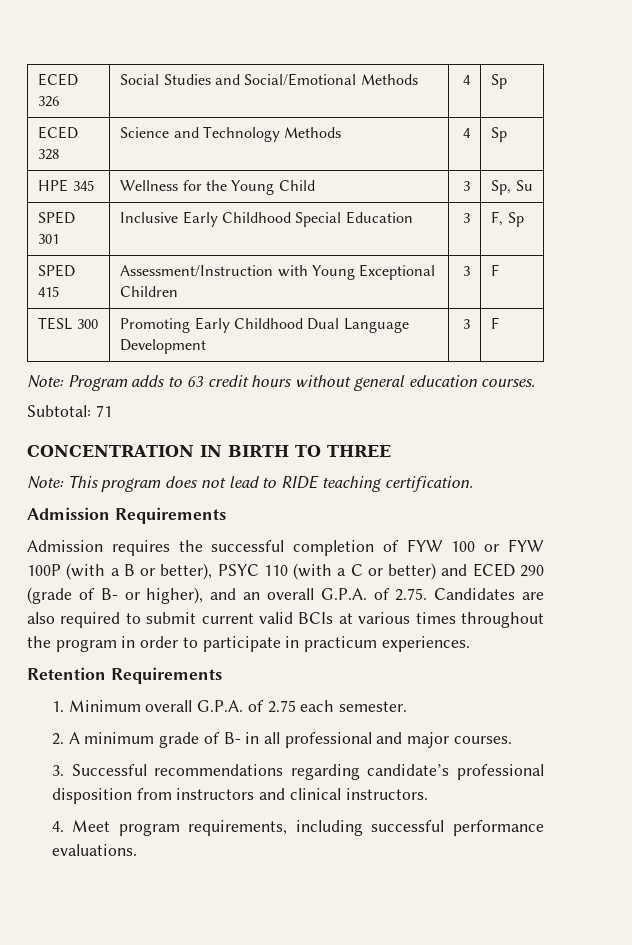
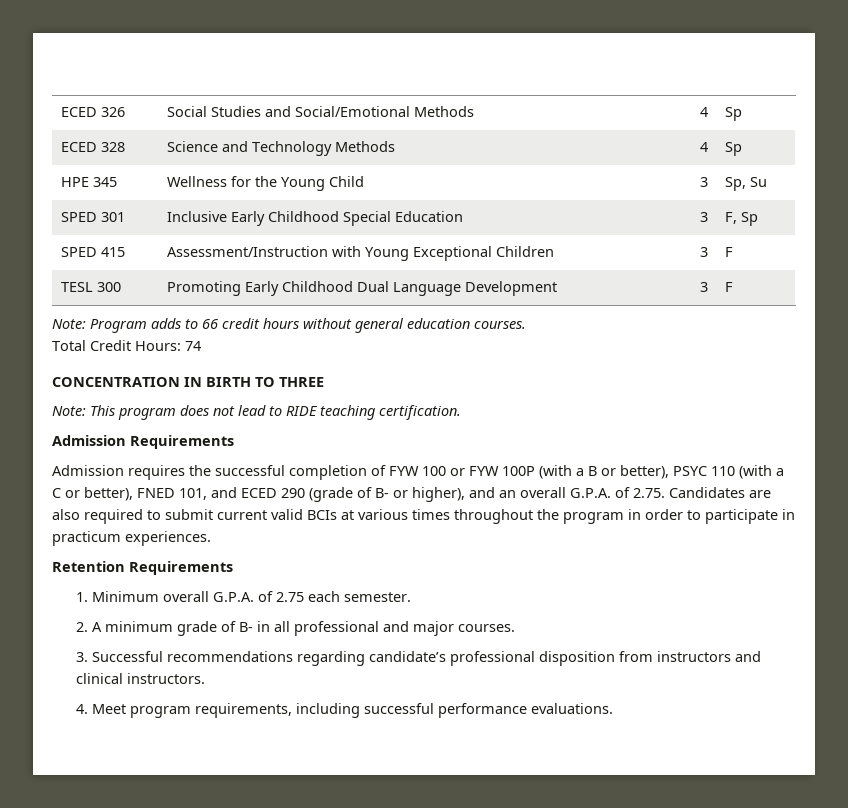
[186,376,204,387] 63 -> [202,319,218,329] 66
[27,405,112,417] Subtotal: 71 -> [52,340,201,351] Total Credit Hours: 74
[388,563,437,580] better) -> [84,487,207,501] better), FNED 101,

